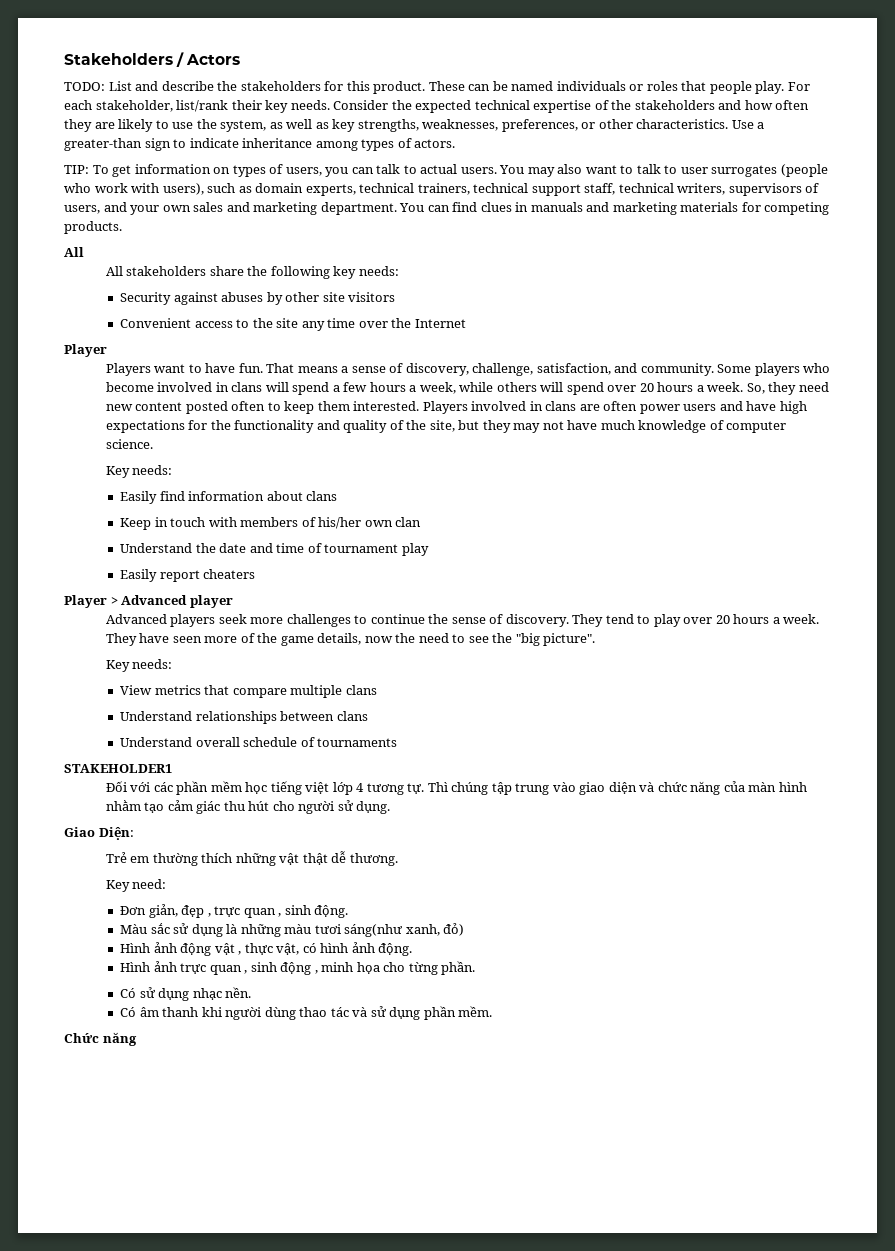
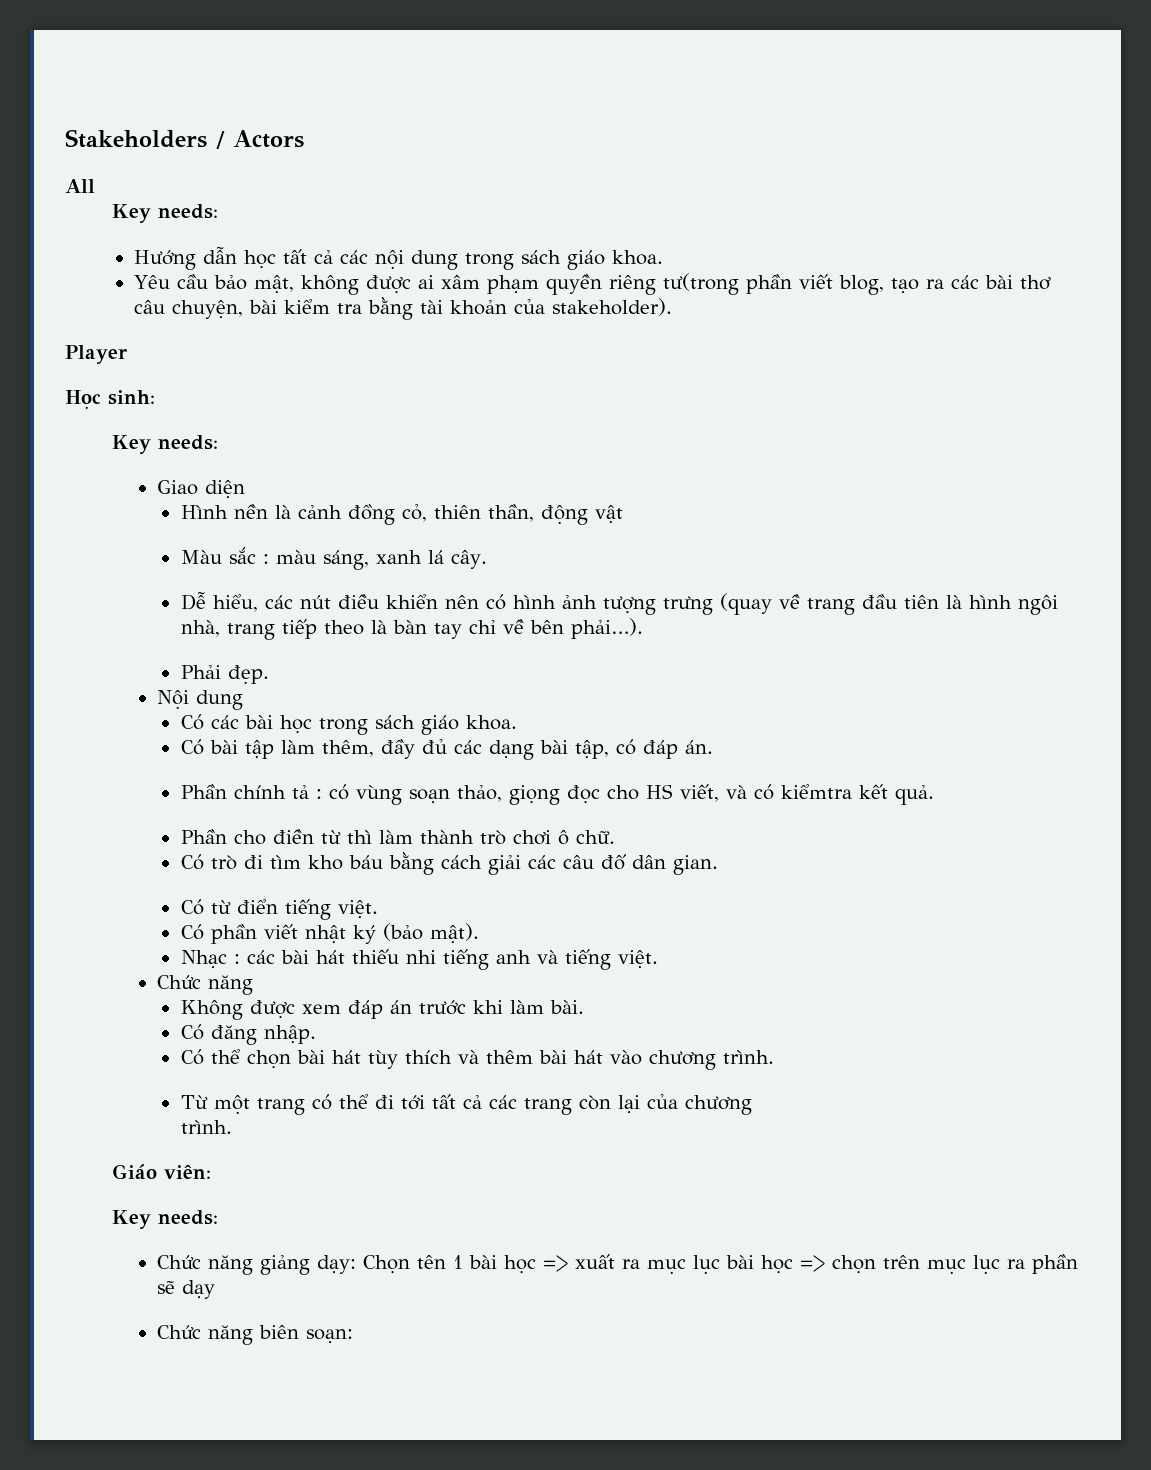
[64,81,810,94] [64,100,810,113] [64,119,765,132] [64,138,456,151] [64,164,828,177] [64,183,820,196] [64,202,830,215] [64,221,122,234] [64,247,84,257] [105,266,399,279] [120,292,396,305] [120,318,466,331] [64,344,107,357] [105,363,831,376] [105,382,829,395] [105,401,807,414] [105,420,787,433] [105,439,153,449] [105,465,173,478] [120,491,338,504] [120,517,422,530] [120,543,429,556] [120,569,256,582] [64,595,233,608] [105,614,820,627] [105,633,596,646] [105,659,173,672] [120,685,377,698] [120,711,368,724] [120,737,398,747] [64,764,172,773] [105,781,807,795] [105,800,391,814] [64,827,134,840] [105,851,398,866] [105,879,167,892] [120,904,349,918] [120,923,465,937] [120,942,413,956] [120,961,476,975] [120,987,252,1001] [120,1006,493,1020] [64,1032,137,1046] TODO: List and describe the stakeholders for this product. These can be named individuals or roles that people play. For each stakeholder, list/rank their key needs. Consider the expected technical expertise of the stakeholders and how often they are likely to use the system, as well as key strengths, weaknesses, preferences, or other characteristics. Use a greater-than sign to indicate inheritance among types of actors. // TIP: To get information on types of users, you can talk to actual users. You may also want to talk to user surrogates (people who work with users), such as domain experts, technical trainers, technical support staff, technical writers, supervisors of users, and your own sales and marketing department. You can find clues in manuals and marketing materials for competing products. // All // All stakeholders share the following key needs: // Security against abuses by other site visitors // Convenient access to the site any time over the Internet // Player // Players want to have fun. That means a sense of discovery, challenge, satisfaction, and community. Some players who become involved in clans will spend a few hours a week, while others will spend over 20 hours a week. So, they need new content posted often to keep them interested. Players involved in clans are often power users and have high expectations for the functionality and quality of the site, but they may not have much knowledge of computer science. // Key needs: // Easily find information about clans // Keep in touch with members of his/her own clan // Understand the date and time of tournament play // Easily report cheaters // Player > Advanced player // Advanced players seek more challenges to continue the sense of discovery. They tend to play over 20 hours a week. They have seen more of the game details, now the need to see the "big picture". // Key needs: // View metrics that compare multiple clans // Understand relationships between clans // Understand overall schedule of tournaments // STAKEHOLDER1 // Đối với các phần mềm học tiếng việt lớp 4 tương tự. Thì chúng tập trung vào giao diện và chức năng của màn hình nhằm tạo cảm giác thu hút cho người sử dụng. // Giao Diện: // Trẻ em thường thích những vật thật dễ thương. // Key need: // Đơn giản, đẹp , trực quan , sinh động. // Màu sắc sử dụng là những màu tươi sáng(như xanh, đỏ) // Hình ảnh động vật , thực vật, có hình ảnh động. // Hình ảnh trực quan , sinh động , minh họa cho từng phần. // Có sử dụng nhạc nền. // Có âm thanh khi người dùng thao tác và sử dụng phần mềm. // Chức năng -> [65,179,95,193] [111,204,218,223] [134,246,664,270] [134,273,1052,295] [134,297,673,320] [65,345,128,364] [65,390,155,409] [111,435,218,454] [157,480,246,499] [180,504,623,525] [180,547,487,570] [180,592,1058,615] [180,618,643,640] [180,665,269,684] [157,690,244,710] [180,714,517,735] [180,739,713,760] [180,784,934,805] [180,829,615,845] [180,852,718,875] [180,899,378,920] [180,923,479,944] [180,949,658,970] [157,975,254,995] [180,999,584,1020] [180,1024,316,1045] [180,1049,774,1070] [180,1094,752,1115] [181,1120,233,1134] [111,1164,211,1179] [111,1210,218,1229] [157,1254,1079,1275] [157,1280,216,1299] [157,1325,354,1345] All // Key needs: // Hướng dẫn học tất cả các nội dung trong sách giáo khoa. // Yêu cầu bảo mật, không được ai xâm phạm quyền riêng tư(trong phần viết blog, tạo ra các bài thơ câu chuyện, bài kiểm tra bằng tài khoản của stakeholder). // Player // Học sinh: // Key needs: // Giao diện // Hình nền là cảnh đồng cỏ, thiên thần, động vật // Màu sắc : màu sáng, xanh lá cây. // Dễ hiểu, các nút điều khiển nên có hình ảnh tượng trưng (quay về trang đầu tiên là hình ngôi nhà, trang tiếp theo là bàn tay chỉ về bên phải…). // Phải đẹp. // Nội dung // Có các bài học trong sách giáo khoa. // Có bài tập làm thêm, đầy đủ các dạng bài tập, có đáp án. // Phần chính tả : có vùng soạn thảo, giọng đọc cho HS viết, và có kiểmtra kết quả. // Phần cho điền từ thì làm thành trò chơi ô chữ. // Có trò đi tìm kho báu bằng cách giải các câu đố dân gian. // Có từ điển tiếng việt. // Có phần viết nhật ký (bảo mật). // Nhạc : các bài hát thiếu nhi tiếng anh và tiếng việt. // Chức năng // Không được xem đáp án trước khi làm bài. // Có đăng nhập. // Có thể chọn bài hát tùy thích và thêm bài hát vào chương trình. // Từ một trang có thể đi tới tất cả các trang còn lại của chương // trình. // Giáo viên: // Key needs: // Chức năng giảng dạy: Chọn tên 1 bài học => xuất ra mục lục bài học => chọn trên mục lục ra phần sẽ dạy // Chức năng biên soạn:

